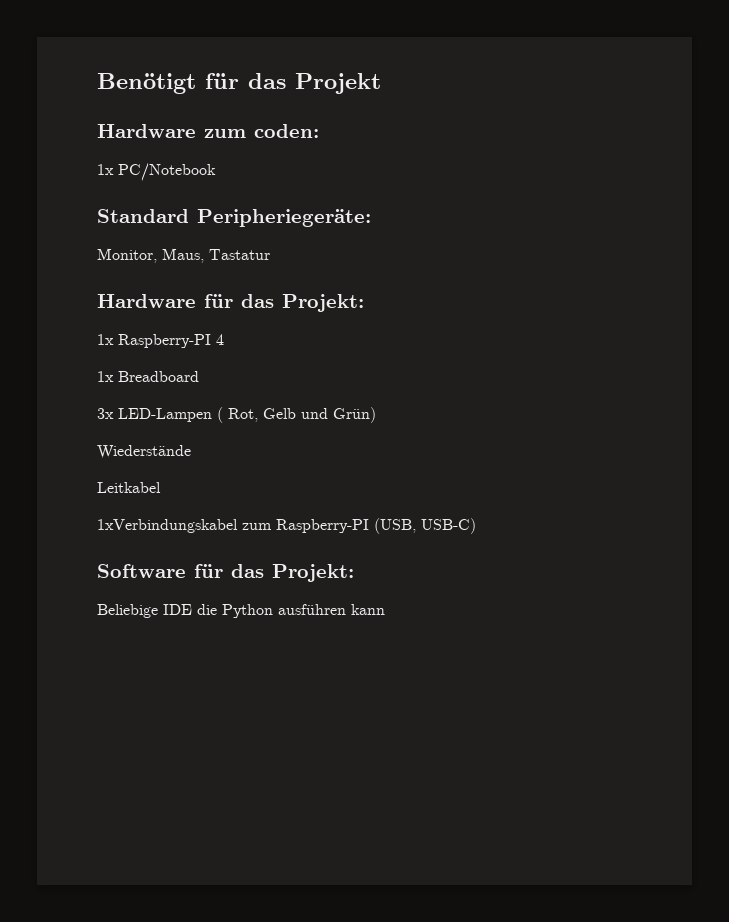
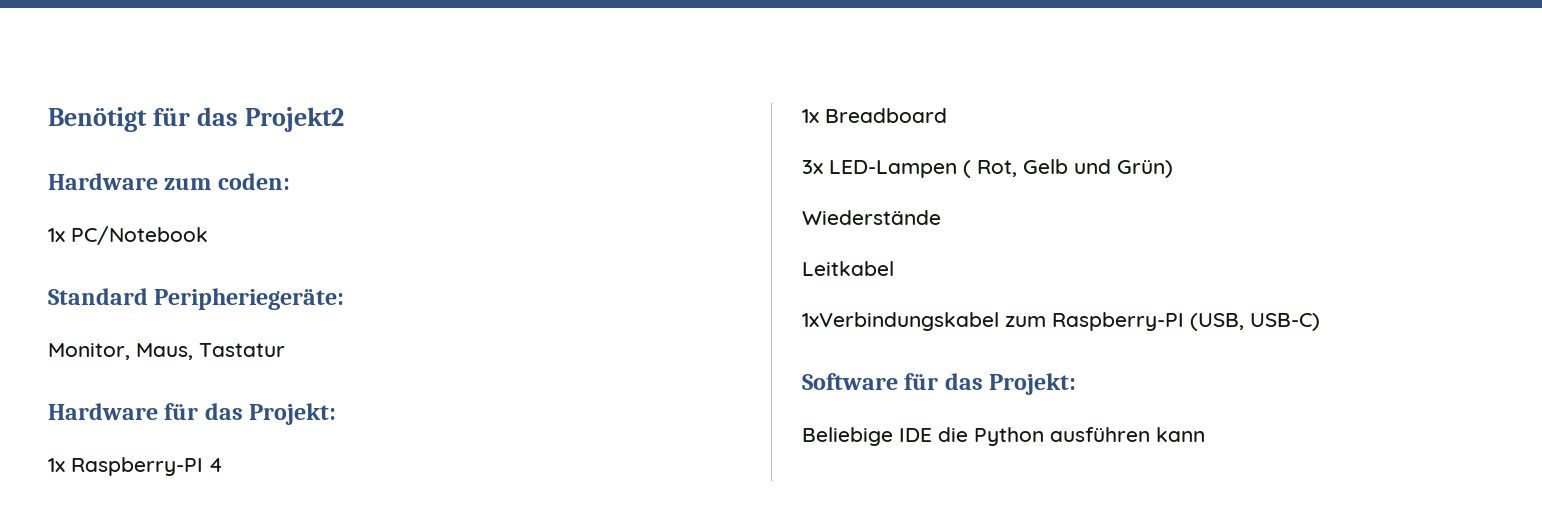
[295,73,381,94] Projekt -> [244,107,344,132] Projekt2

